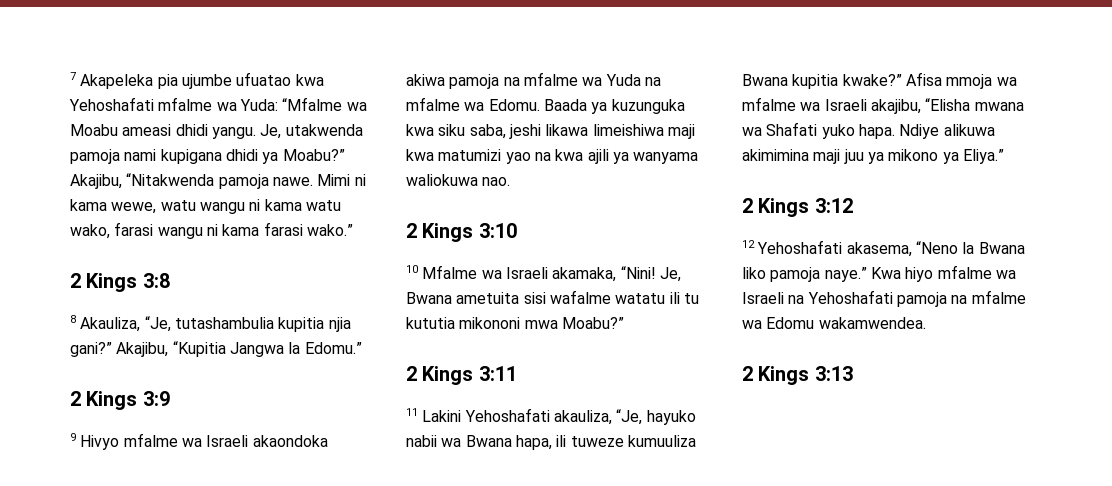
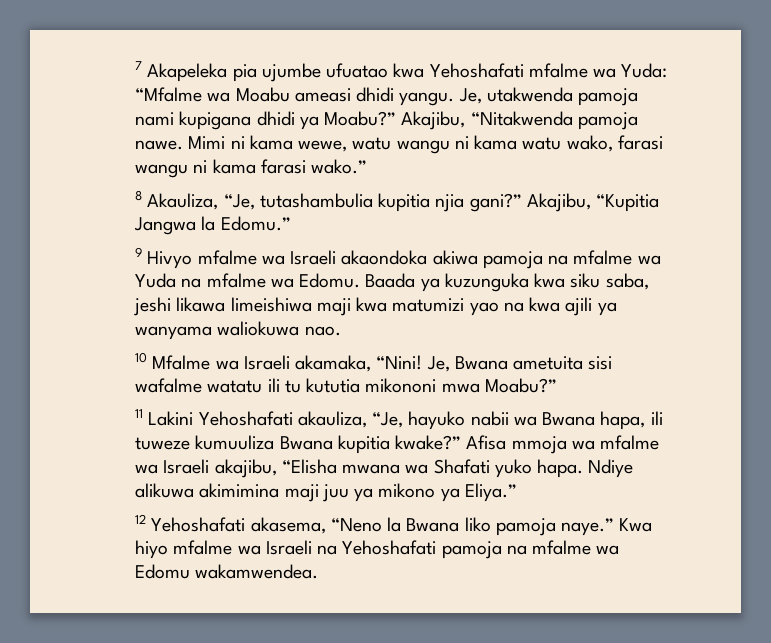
[70,273,170,292] // 2 Kings 3:8 -> (368, 166) none
[70,391,170,410] // 2 Kings 3:9 -> (291, 223) none
[406,223,517,242] // 2 Kings 3:10 -> (341, 331) none
[406,366,517,385] // 2 Kings 3:11 -> (557, 385) none
[742,198,853,217] // 2 Kings 3:12 -> (517, 492) none
[742,366,853,385] // 2 Kings 3:13 -> (319, 571) none

